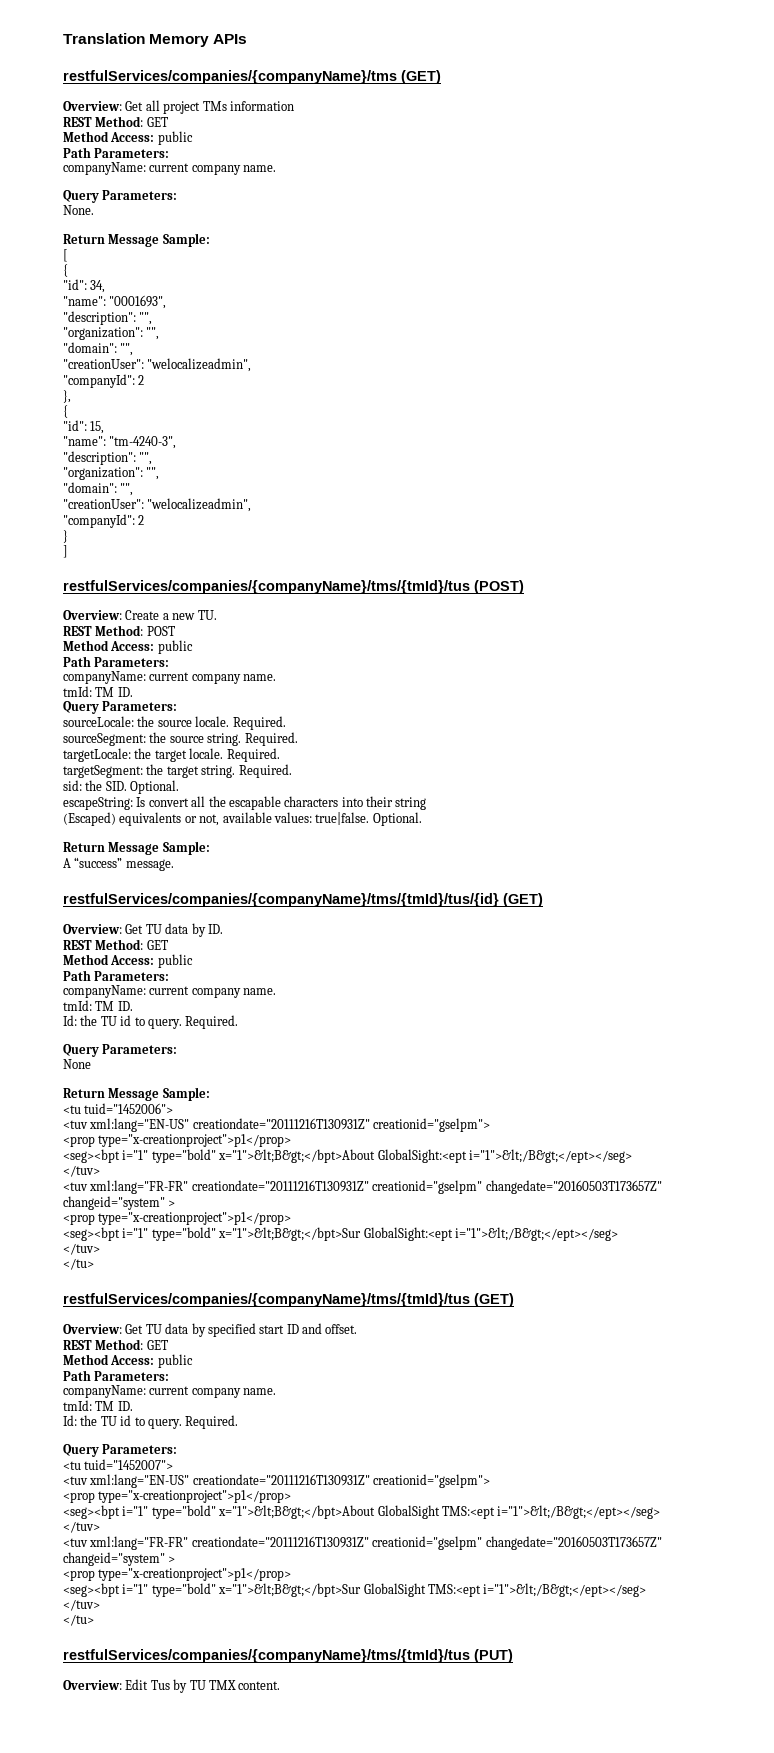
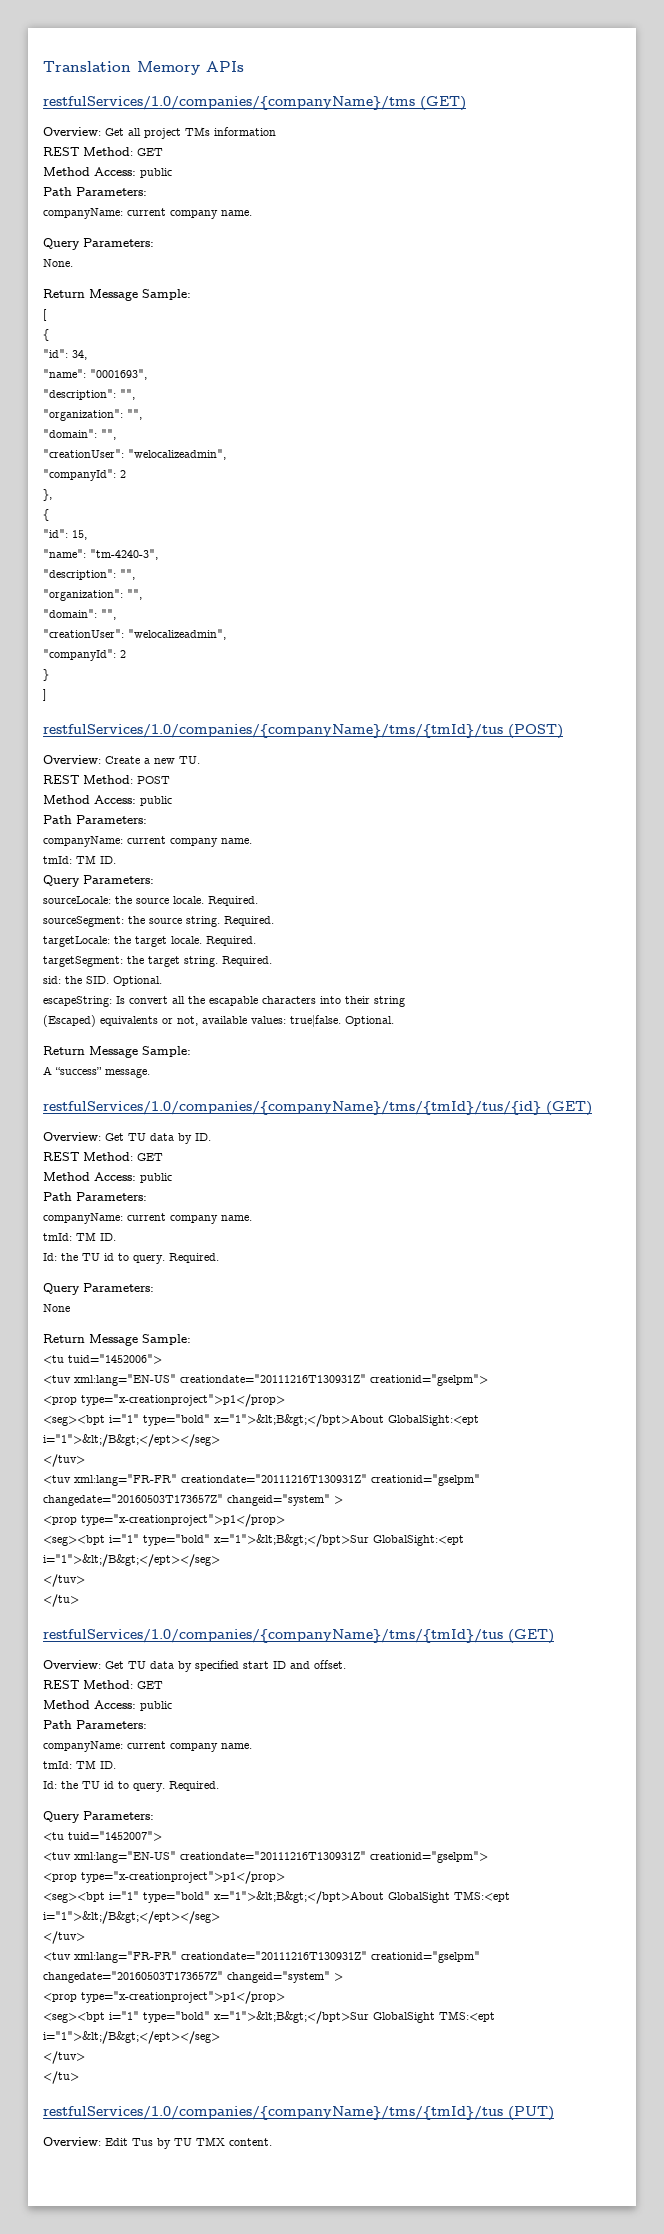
[63,70,397,84] restfulServices/companies/{companyName}/tms -> [43,96,415,110] restfulServices/1.0/companies/{companyName}/tms
[63,580,470,594] restfulServices/companies/{companyName}/tms/{tmId}/tus -> [43,724,503,738] restfulServices/1.0/companies/{companyName}/tms/{tmId}/tus
[63,893,499,907] restfulServices/companies/{companyName}/tms/{tmId}/tus/{id} -> [43,1101,541,1115] restfulServices/1.0/companies/{companyName}/tms/{tmId}/tus/{id}
[63,1293,470,1307] restfulServices/companies/{companyName}/tms/{tmId}/tus -> [43,1629,503,1643] restfulServices/1.0/companies/{companyName}/tms/{tmId}/tus
[63,1649,470,1663] restfulServices/companies/{companyName}/tms/{tmId}/tus -> [43,2106,503,2120] restfulServices/1.0/companies/{companyName}/tms/{tmId}/tus

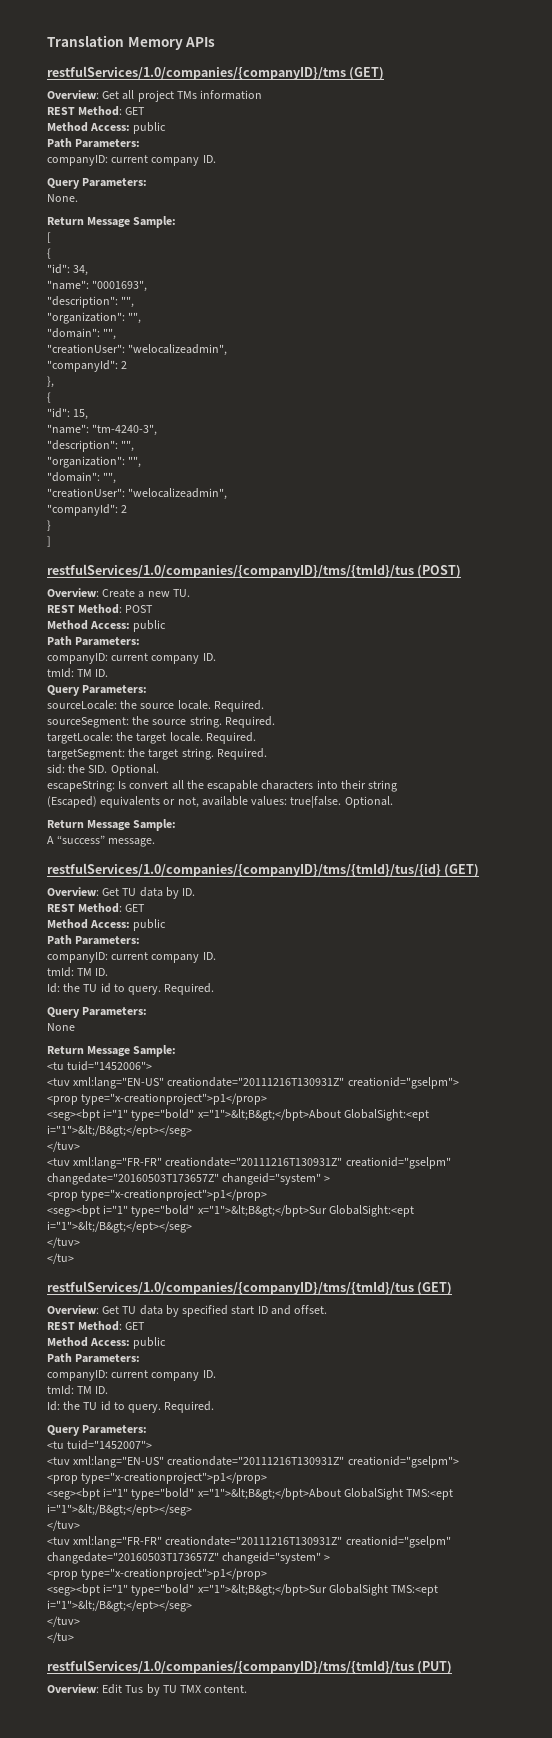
[43,96,415,110] restfulServices/1.0/companies/{companyName}/tms -> [47,66,346,80] restfulServices/1.0/companies/{companyID}/tms
[43,208,252,219] companyName: current company name. -> [47,155,216,166] companyID: current company ID.
[43,724,503,738] restfulServices/1.0/companies/{companyName}/tms/{tmId}/tus -> [47,564,414,578] restfulServices/1.0/companies/{companyID}/tms/{tmId}/tus
[43,836,252,847] companyName: current company name. -> [47,653,216,664] companyID: current company ID.
[43,1101,541,1115] restfulServices/1.0/companies/{companyName}/tms/{tmId}/tus/{id} -> [47,863,441,877] restfulServices/1.0/companies/{companyID}/tms/{tmId}/tus/{id}
[43,1213,252,1224] companyName: current company name. -> [47,952,216,963] companyID: current company ID.
[43,1629,503,1643] restfulServices/1.0/companies/{companyName}/tms/{tmId}/tus -> [47,1281,414,1295] restfulServices/1.0/companies/{companyID}/tms/{tmId}/tus
[43,1741,252,1752] companyName: current company name. -> [47,1370,216,1381] companyID: current company ID.
[43,2106,503,2120] restfulServices/1.0/companies/{companyName}/tms/{tmId}/tus -> [47,1660,414,1674] restfulServices/1.0/companies/{companyID}/tms/{tmId}/tus

